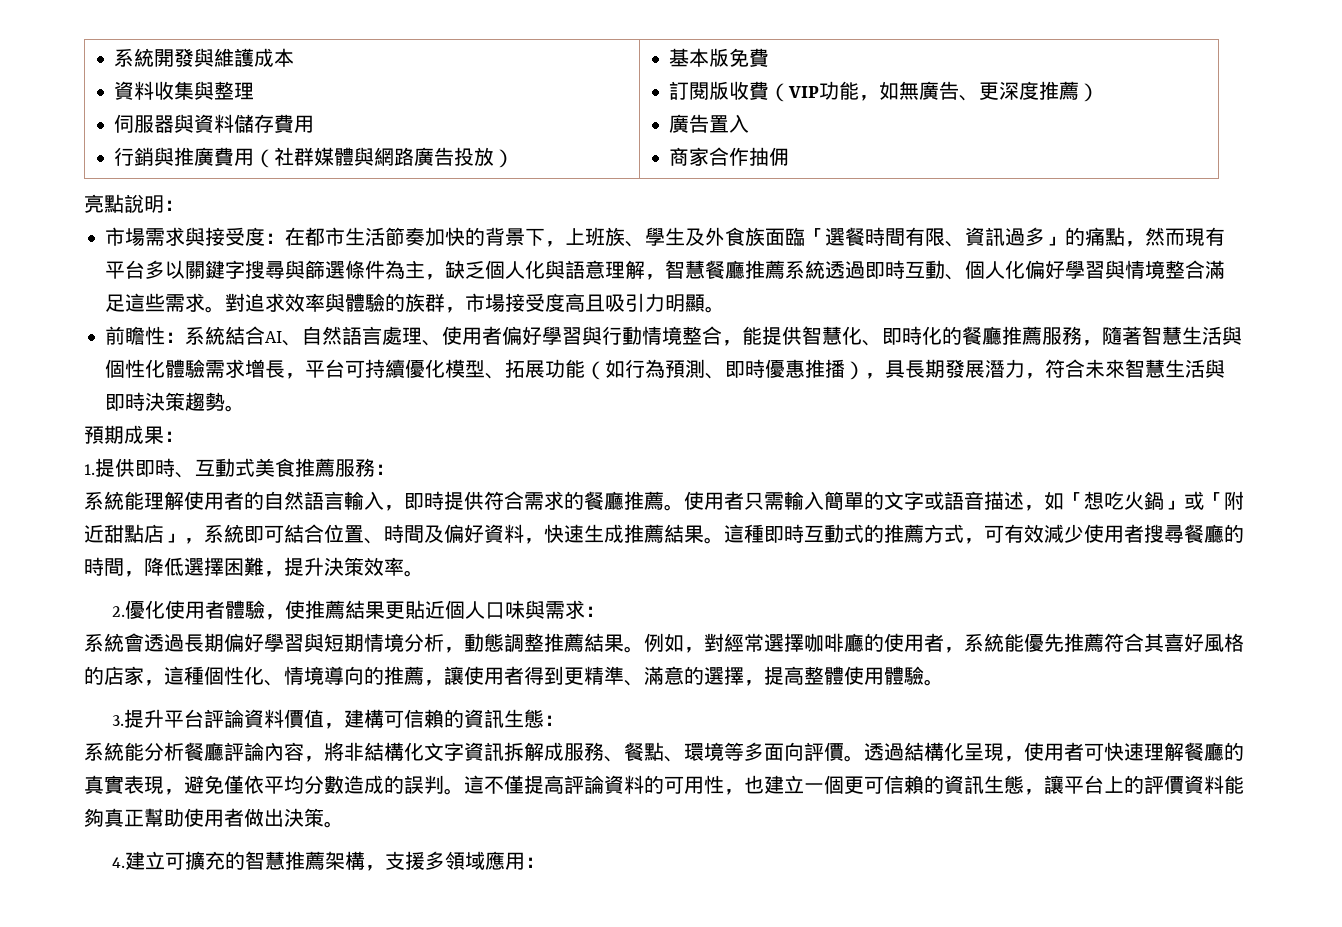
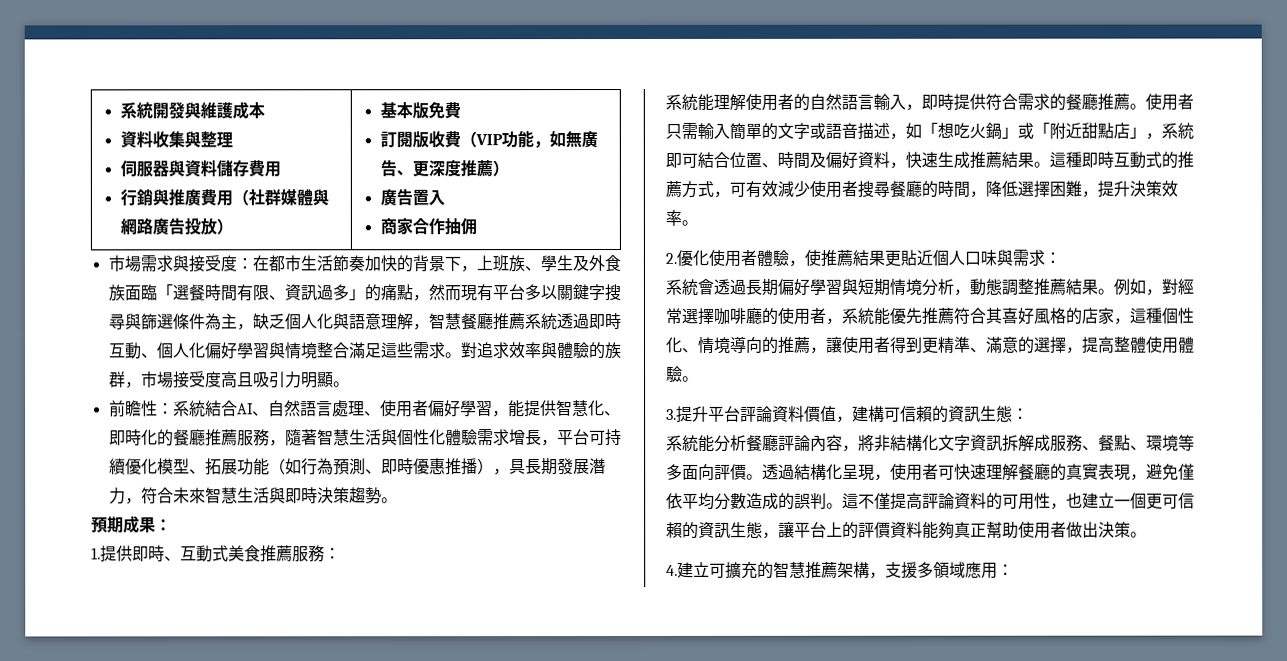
[84,194,184,213] // 亮點說明： -> (477, 227) none
[582,326,723,345] 與行動情境整合 -> (493, 409) none

